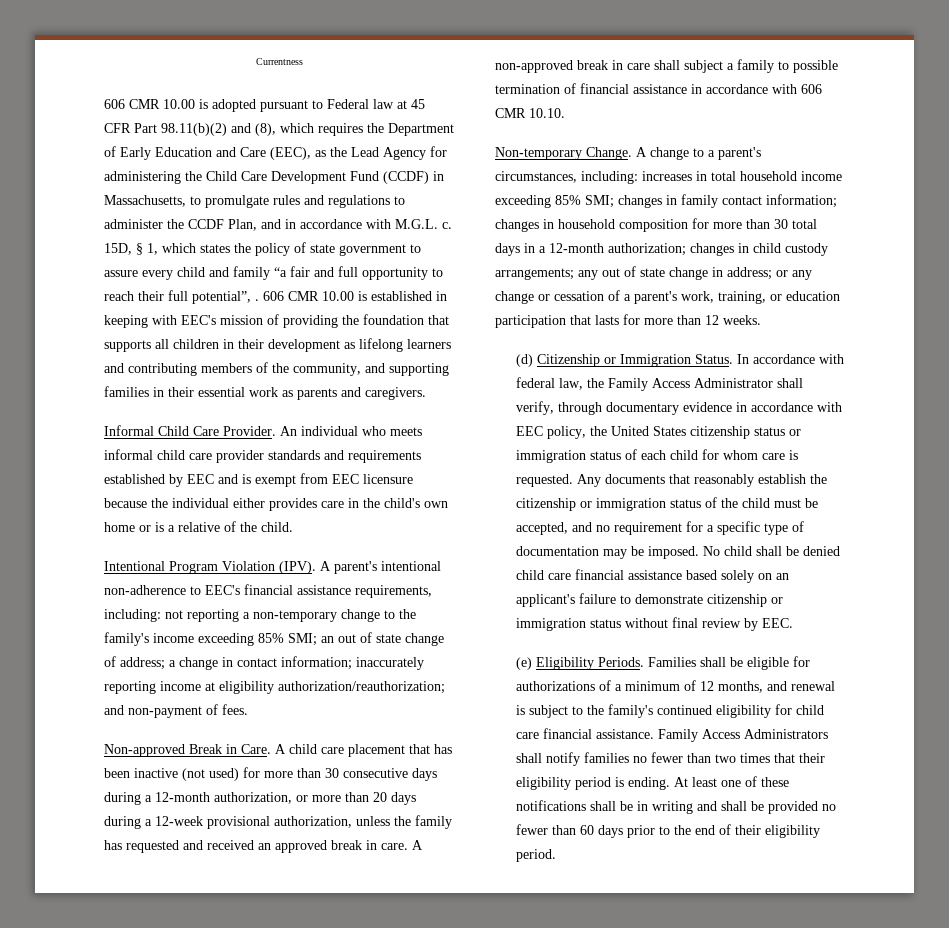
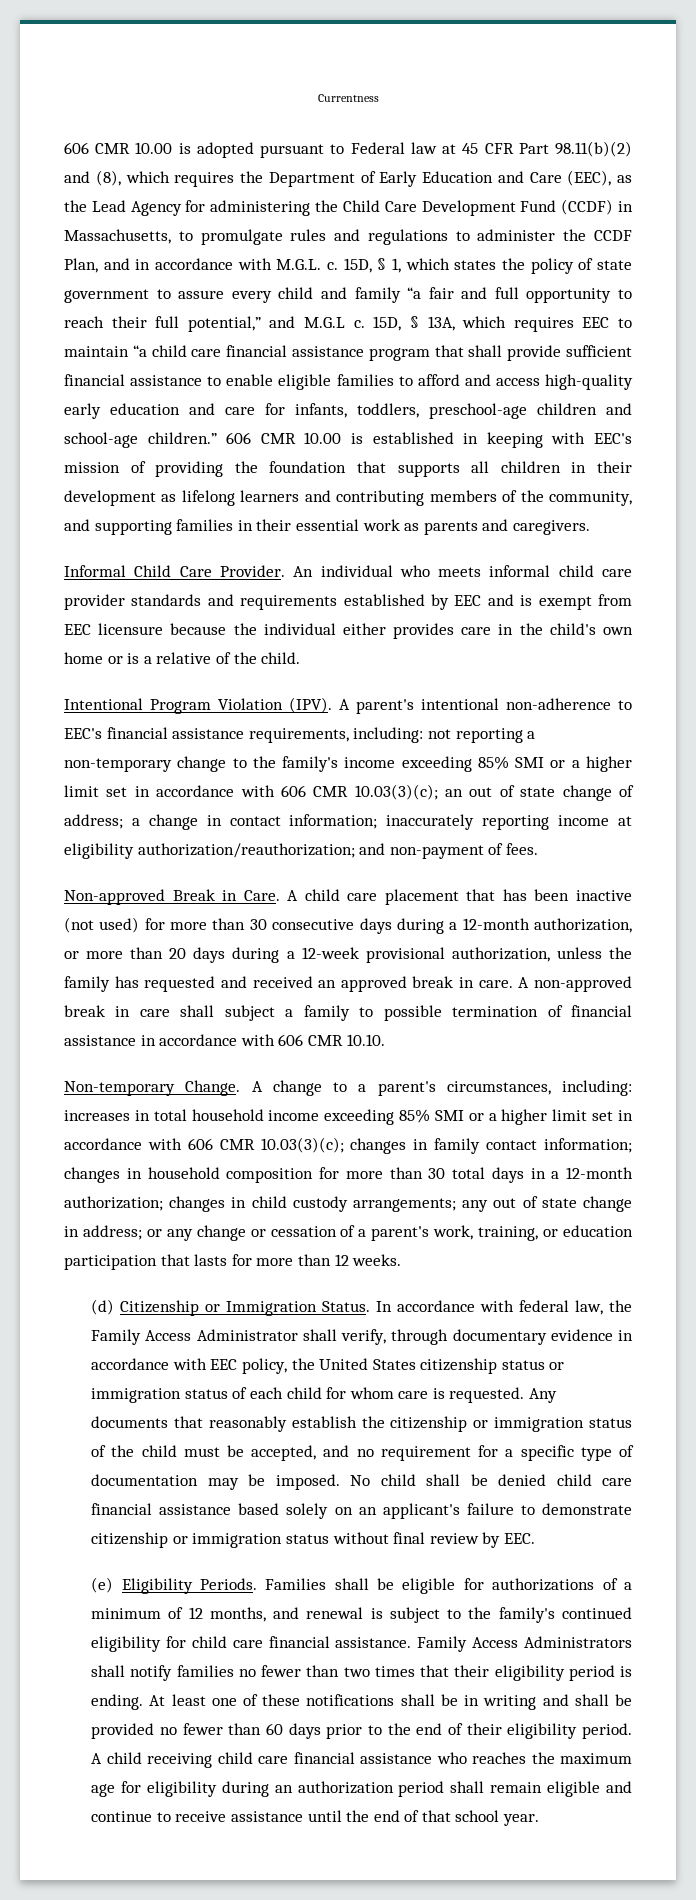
[192,291,259,304] potential”, . -> [187,316,632,332] [64,345,632,361] [64,374,634,390] [64,403,632,419] [64,432,217,448] potential,” and M.G.L c. 15D, § 13A, which requires EEC to maintain “a child care financial assistance program that shall provide sufficient financial assistance to enable eligible families to afford and access high-quality early education and care for infants, toddlers, preschool-age children and school-age children.”
[288,633,317,646] SMI; -> [515,756,632,772] [64,784,438,800] SMI or a higher limit set in accordance with 606 CMR 10.03(3)(c);
[585,195,614,208] SMI; -> [434,1109,633,1125] [64,1137,344,1153] SMI or a higher limit set in accordance with 606 CMR 10.03(3)(c);
(557, 855) none -> [91,1752,632,1768] [91,1781,632,1797] [91,1810,540,1826] A child receiving child care financial assistance who reaches the maximum age for eligibility during an authorization period shall remain eligible and continue to receive assistance until the end of that school year.

